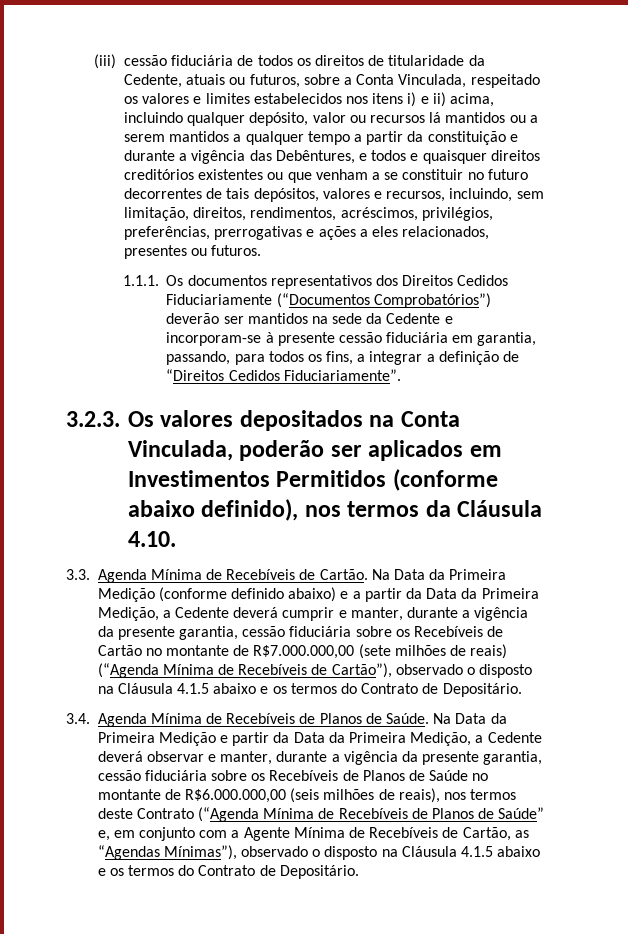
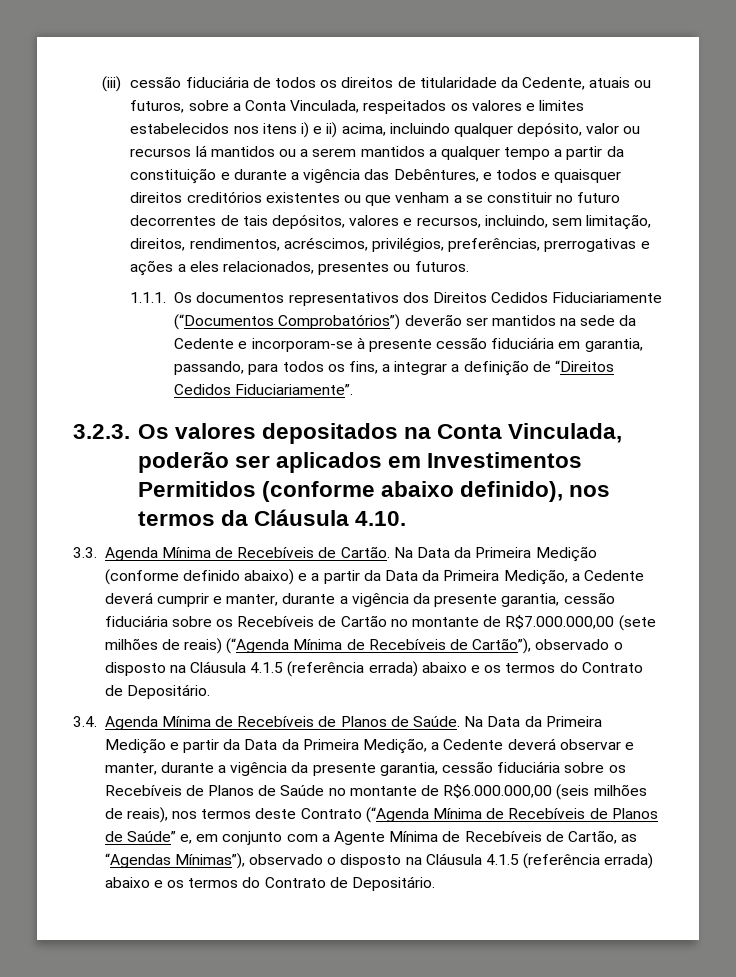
[470,74,540,88] respeitado -> [363,100,447,114] respeitados
(210, 688) none -> [287,661,418,677] (referência errada)
(494, 851) none -> [523,853,654,869] (referência errada)

